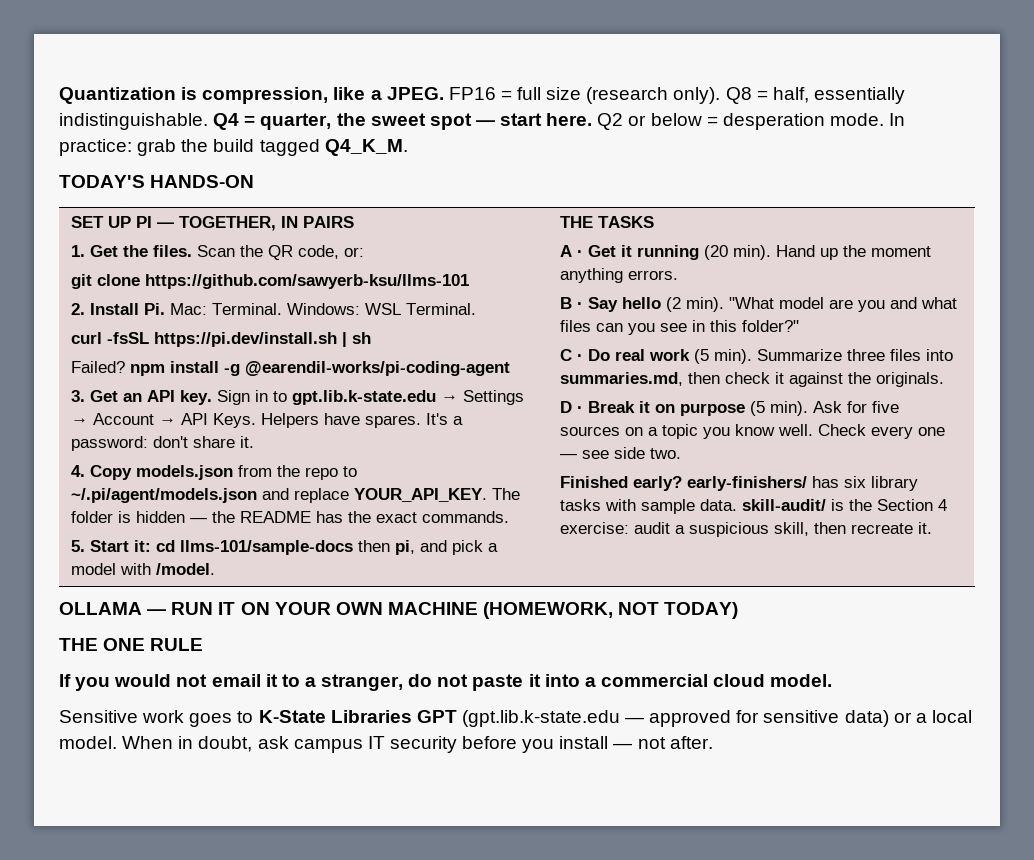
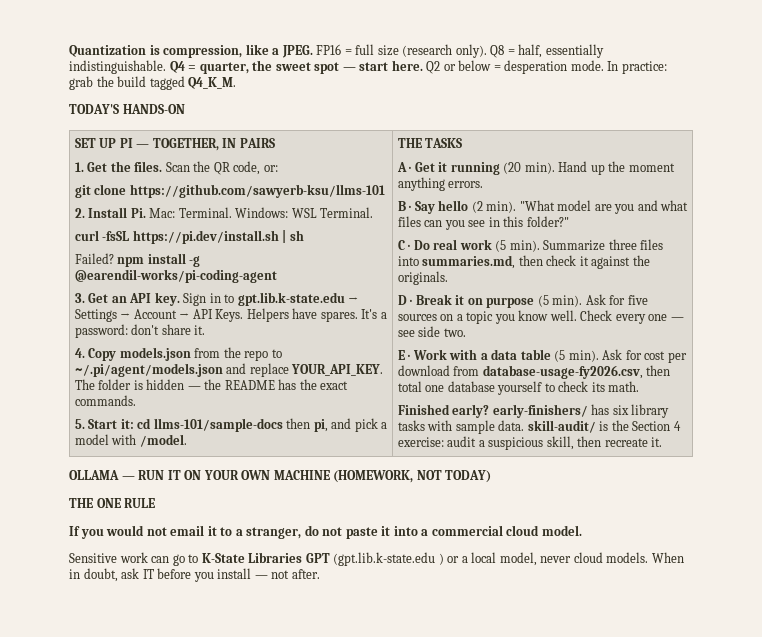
(682, 453) none -> [397,349,687,363] [397,365,671,379] [397,381,640,395] // E · Work with a data table (5 min). Ask for cost per download from database-usage-fy2026.csv, then total one database yourself to check its math.
[189,713,233,727] goes -> [151,554,185,566] can go
[625,710,972,727] [59,736,117,749] — approved for sensitive data) or a local model. -> [438,552,649,566] ) or a local model, never cloud models.
[293,736,457,753] campus IT security -> [142,569,154,579] IT

